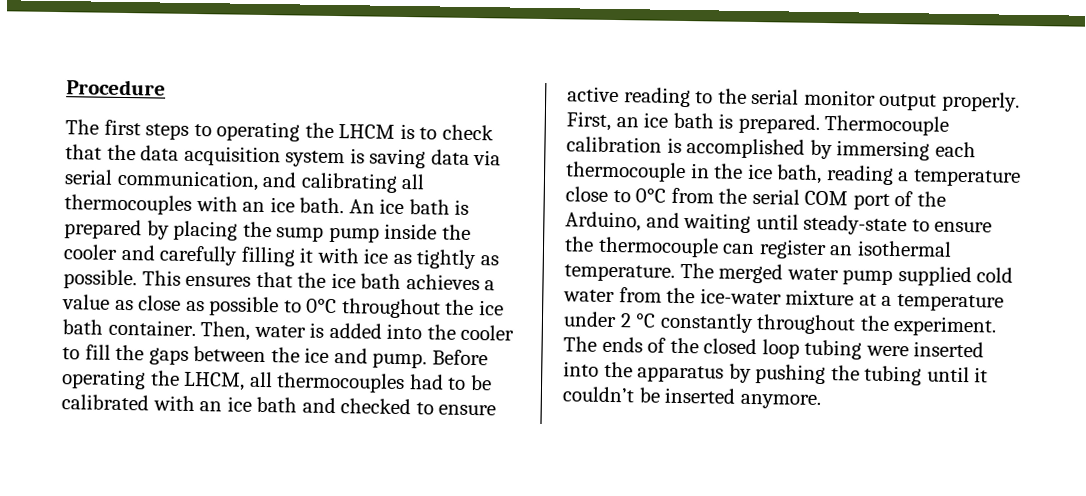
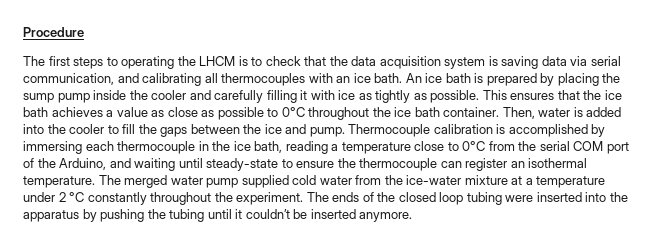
[431,349,488,366] [61,369,492,394] [61,394,497,416] [567,86,1020,112] [566,111,820,134] Before operating the LHCM, all thermocouples had to be calibrated with an ice bath and checked to ensure active reading to the serial monitor output properly. First, an ice bath is prepared. -> (345, 132) none

